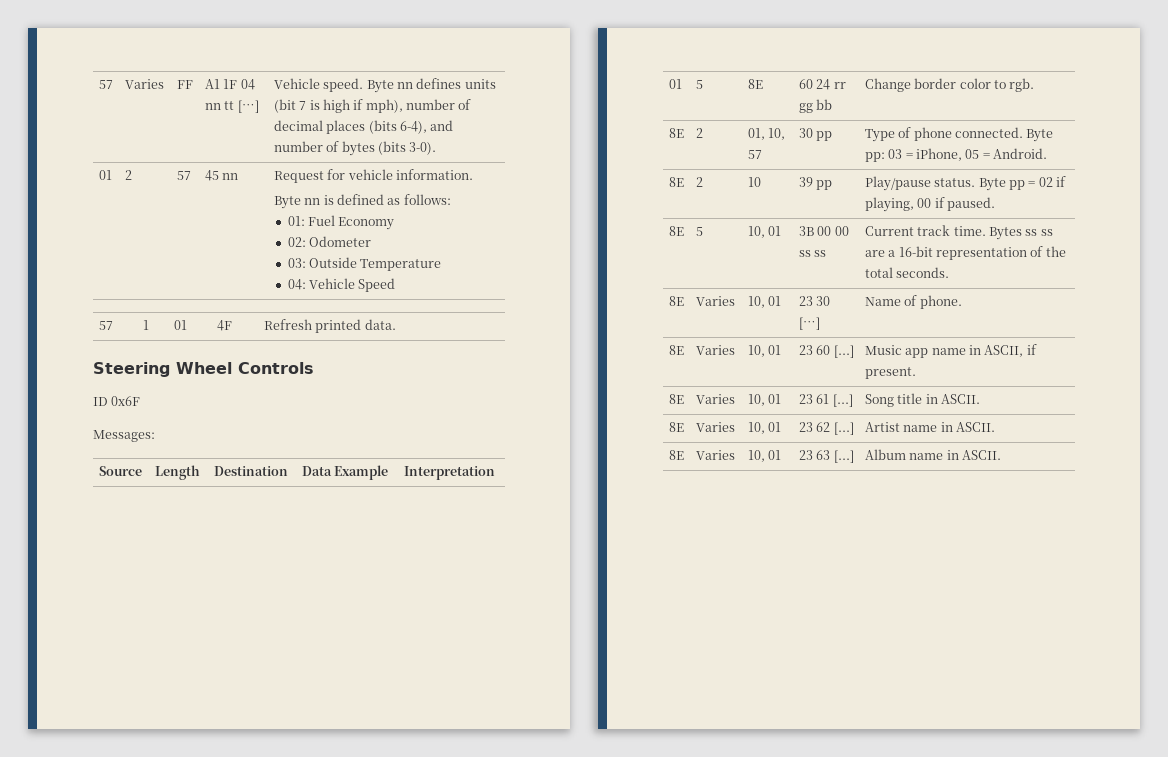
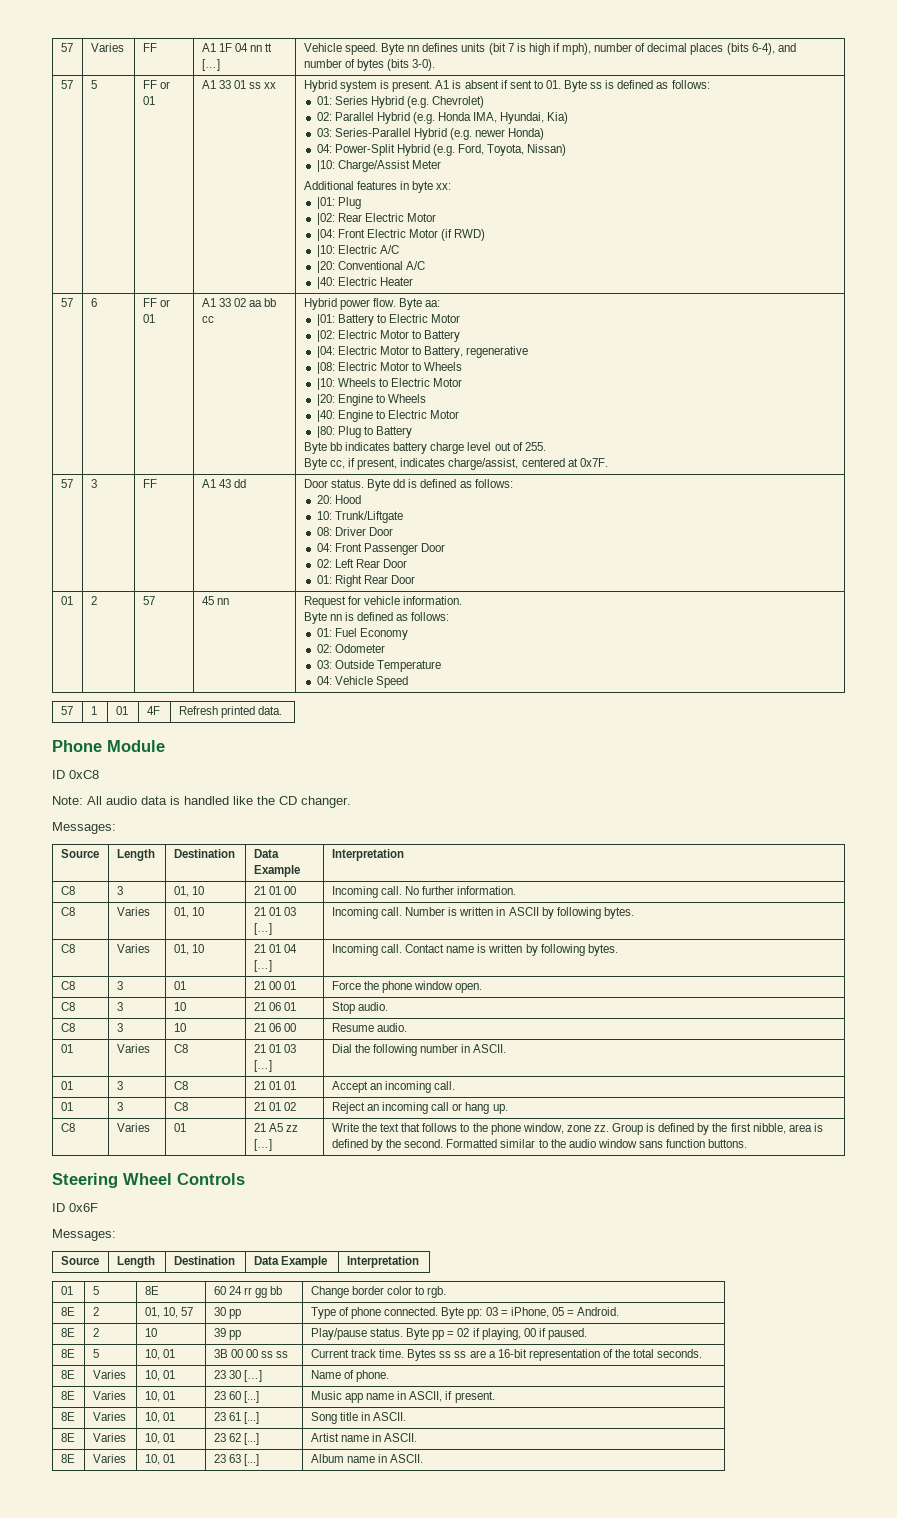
(437, 148) none -> [60,80,73,89] [90,80,97,89] [142,80,171,89] [142,96,155,105] [201,80,277,89] [303,80,710,92] [316,96,484,108] [316,112,569,124] [316,128,545,140] [316,144,567,156] [316,160,441,172] [303,181,452,193] [316,197,361,209] [316,213,436,225] [316,229,486,241] [316,245,399,257] [316,261,425,273] [316,277,413,289] [60,298,73,307] [90,298,97,307] [142,298,171,307] [142,314,155,323] [201,298,277,307] [201,316,214,323] [303,298,441,310] [316,314,460,326] [316,330,460,342] [316,346,529,358] [316,362,462,374] [316,378,462,390] [316,394,426,406] [316,410,459,422] [316,426,412,438] [303,442,546,454] [303,458,608,470] [60,479,73,488] [90,479,97,488] [142,479,157,488] [201,479,247,488] [303,479,513,491] [316,495,361,504] [316,511,403,523] [316,527,393,536] [316,543,445,555] [316,559,407,568] [316,575,415,587] // 57 | 5 | FF or 01 | A1 33 01 ss xx | Hybrid system is present. A1 is absent if sent to 01. Byte ss is defined as follows: // 01: Series Hybrid (e.g. Chevrolet) // 02: Parallel Hybrid (e.g. Honda IMA, Hyundai, Kia) // 03: Series-Parallel Hybrid (e.g. newer Honda) // 04: Power-Split Hybrid (e.g. Ford, Toyota, Nissan) // |10: Charge/Assist Meter // Additional features in byte xx: // |01: Plug // |02: Rear Electric Motor // |04: Front Electric Motor (if RWD) // |10: Electric A/C // |20: Conventional A/C // |40: Electric Heater // 57 | 6 | FF or 01 | A1 33 02 aa bb cc | Hybrid power flow. Byte aa: // |01: Battery to Electric Motor // |02: Electric Motor to Battery // |04: Electric Motor to Battery, regenerative // |08: Electric Motor to Wheels // |10: Wheels to Electric Motor // |20: Engine to Wheels // |40: Engine to Electric Motor // |80: Plug to Battery // Byte bb indicates battery charge level out of 255. // Byte cc, if present, indicates charge/assist, centered at 0x7F. // 57 | 3 | FF | A1 43 dd | Door status. Byte dd is defined as follows: // 20: Hood // 10: Trunk/Liftgate // 08: Driver Door // 04: Front Passenger Door // 02: Left Rear Door // 01: Right Rear Door
(396, 324) none -> [52,740,165,752] [52,770,99,779] [52,796,351,808] [52,822,116,834] [60,849,99,858] [116,849,155,861] [173,849,235,858] [253,849,279,858] [253,865,300,877] [331,849,404,861] [60,886,75,895] [116,886,123,895] [173,886,205,897] [253,886,297,895] [331,886,517,898] [60,907,75,916] [116,907,150,916] [173,907,205,918] [253,907,297,916] [253,923,272,935] [331,907,634,919] [60,944,75,953] [116,944,150,953] [173,944,205,955] [253,944,298,953] [253,960,272,972] [331,944,618,956] [60,981,75,990] [116,981,123,990] [173,981,186,990] [253,981,297,990] [331,981,483,993] [60,1002,75,1011] [116,1002,123,1011] [173,1002,186,1011] [253,1002,297,1011] [331,1002,389,1014] [60,1023,75,1032] [116,1023,123,1032] [173,1023,186,1032] [253,1023,297,1032] [331,1023,408,1032] [60,1044,73,1053] [116,1044,150,1053] [173,1044,188,1053] [253,1044,297,1053] [253,1060,272,1072] [331,1044,507,1056] [60,1081,73,1090] [116,1081,123,1090] [173,1081,188,1090] [253,1081,297,1090] [331,1081,456,1093] [60,1102,73,1111] [116,1102,123,1111] [173,1102,188,1111] [253,1102,297,1111] [331,1102,508,1114] [60,1123,75,1132] [116,1123,150,1132] [173,1123,186,1132] [253,1123,299,1132] [253,1139,272,1151] [331,1123,823,1135] [331,1139,748,1151] // Phone Module // ID 0xC8 // Note: All audio data is handled like the CD changer. // Messages: // Source | Length | Destination | Data Example | Interpretation // C8 | 3 | 01, 10 | 21 01 00 | Incoming call. No further information. // C8 | Varies | 01, 10 | 21 01 03 […] | Incoming call. Number is written in ASCII by following bytes. // C8 | Varies | 01, 10 | 21 01 04 […] | Incoming call. Contact name is written by following bytes. // C8 | 3 | 01 | 21 00 01 | Force the phone window open. // C8 | 3 | 10 | 21 06 01 | Stop audio. // C8 | 3 | 10 | 21 06 00 | Resume audio. // 01 | Varies | C8 | 21 01 03 […] | Dial the following number in ASCII. // 01 | 3 | C8 | 21 01 01 | Accept an incoming call. // 01 | 3 | C8 | 21 01 02 | Reject an incoming call or hang up. // C8 | Varies | 01 | 21 A5 zz […] | Write the text that follows to the phone window, zone zz. Group is defined by the first nibble, area is defined by the second. Formatted similar to the audio window sans function buttons.

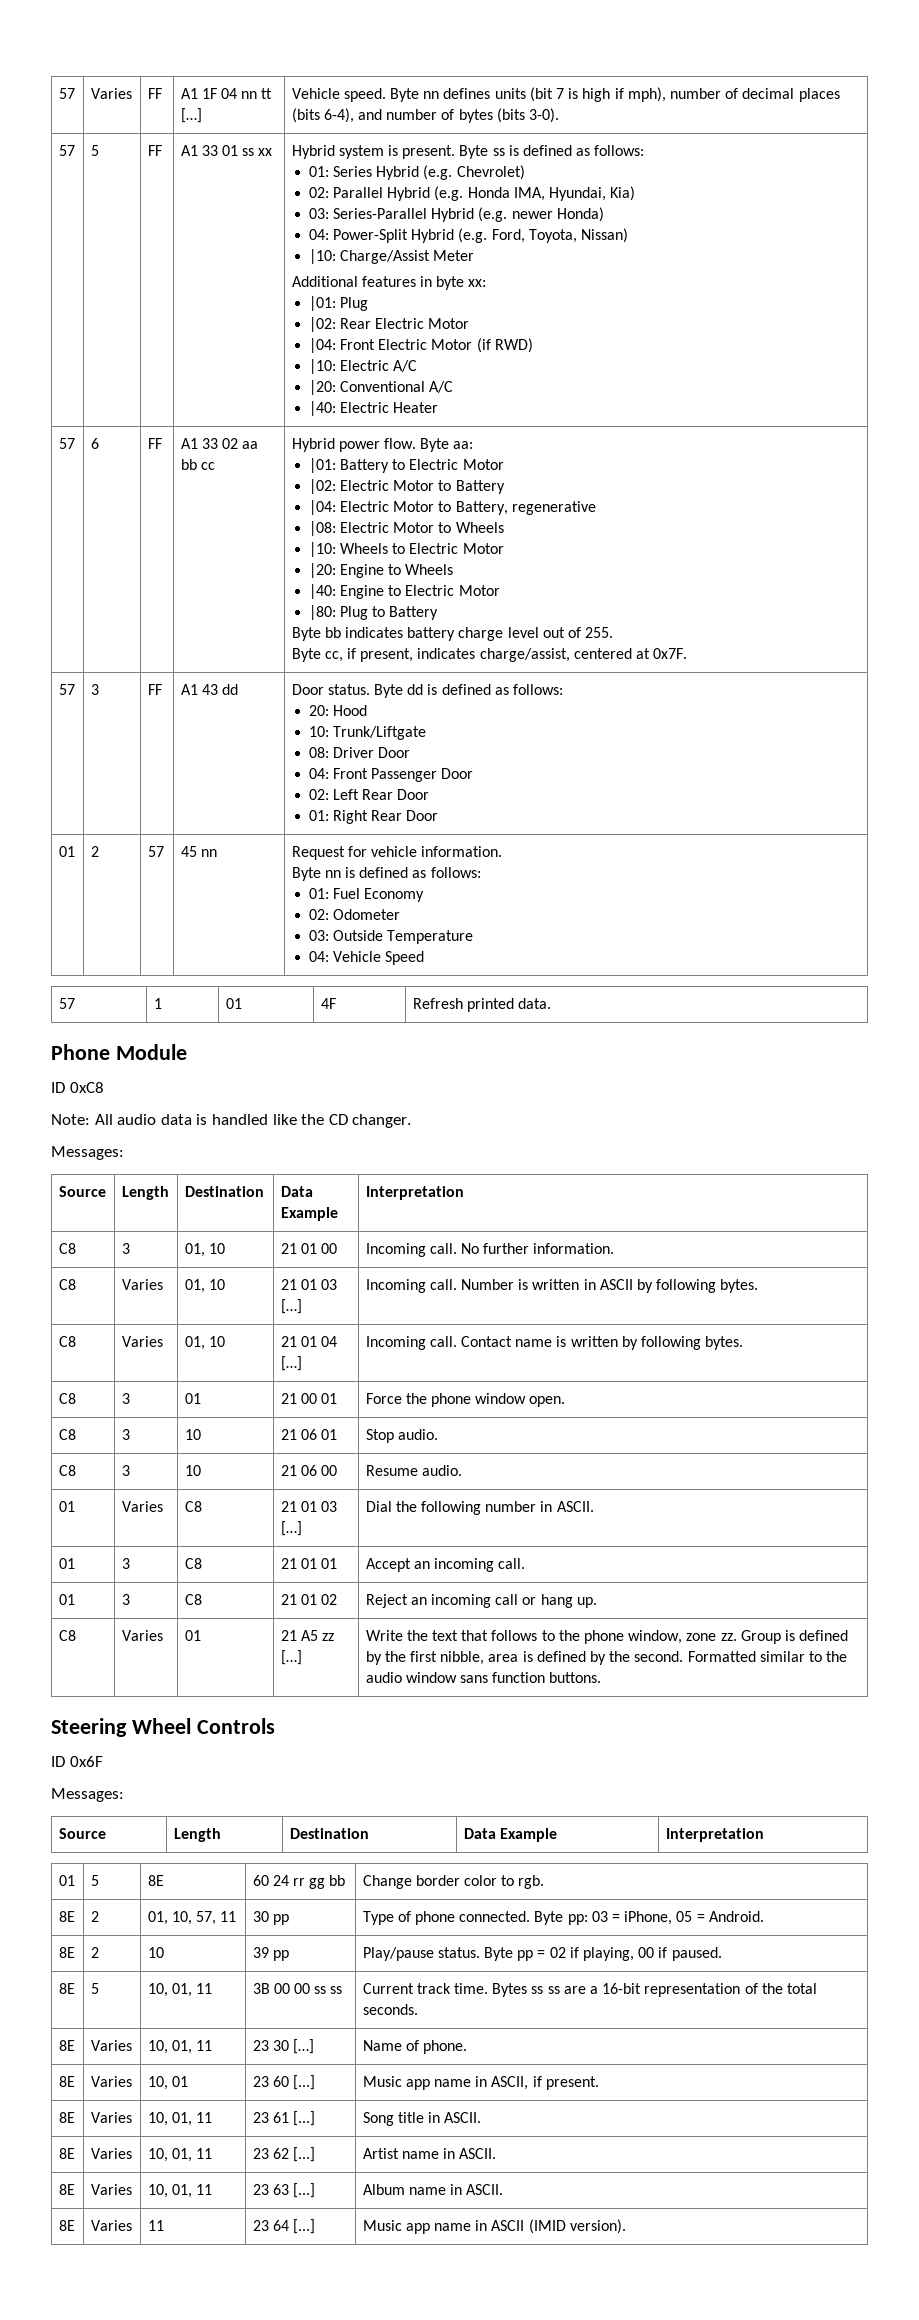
[160,81,171,89] [142,96,155,105] or 01 -> (162, 150) none
[435,80,561,89] A1 is absent if sent to 01. -> (456, 152) none
[160,299,171,307] [142,314,155,323] or 01 -> (162, 443) none
[181,1307,194,1316] 57 -> [196,1911,237,1925] 57, 11
[163,1349,176,1358] 01 -> [171,1983,213,1997] 01, 11
[163,1370,176,1379] 01 -> [171,2040,213,2054] 01, 11
[163,1412,176,1421] 01 -> [171,2112,213,2126] 01, 11
[163,1433,176,1442] 01 -> [171,2148,213,2162] 01, 11
[163,1454,176,1463] 01 -> [171,2184,213,2198] 01, 11
(424, 1458) none -> [58,2220,75,2231] [90,2220,132,2231] [147,2220,164,2231] [252,2219,316,2234] [362,2219,626,2234] // 8E | Varies | 11 | 23 64 [...] | Music app name in ASCII (IMID version).

